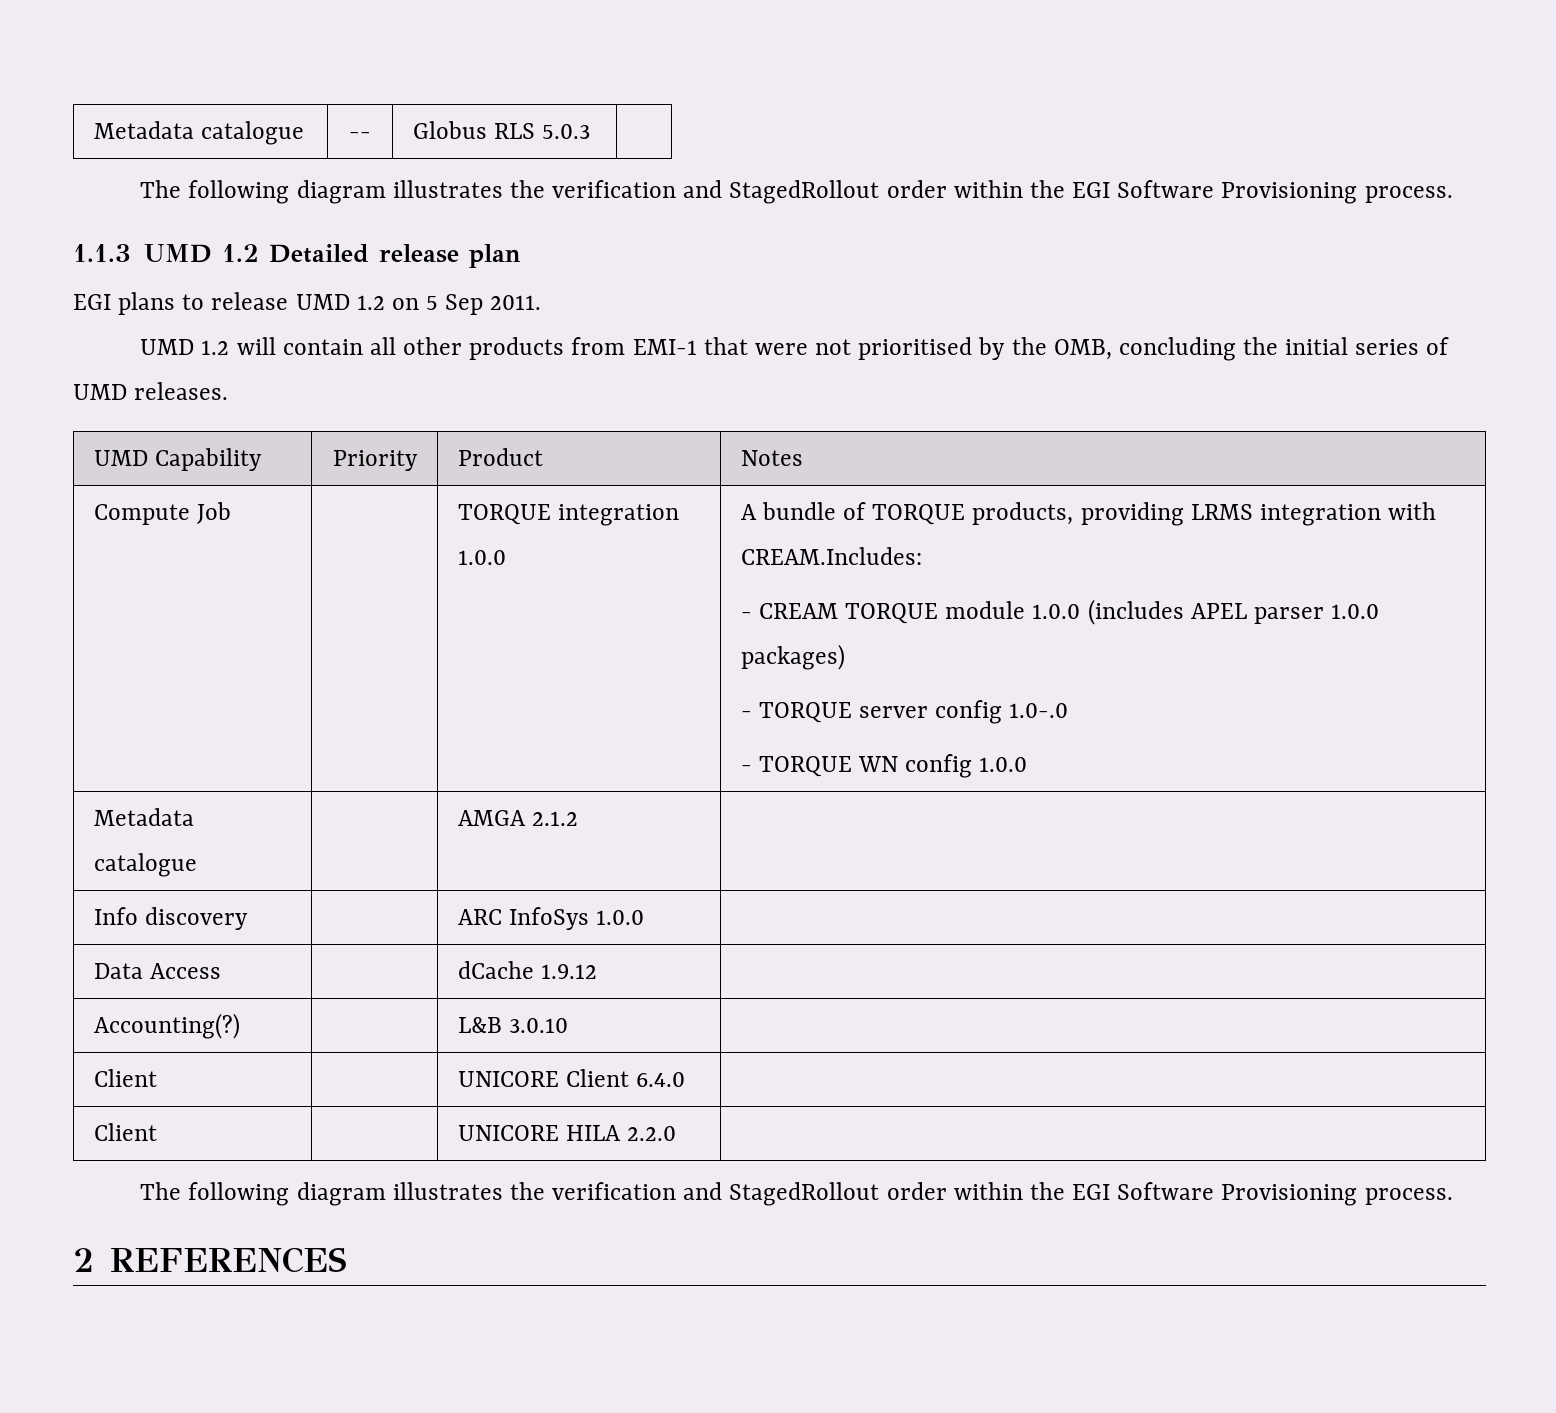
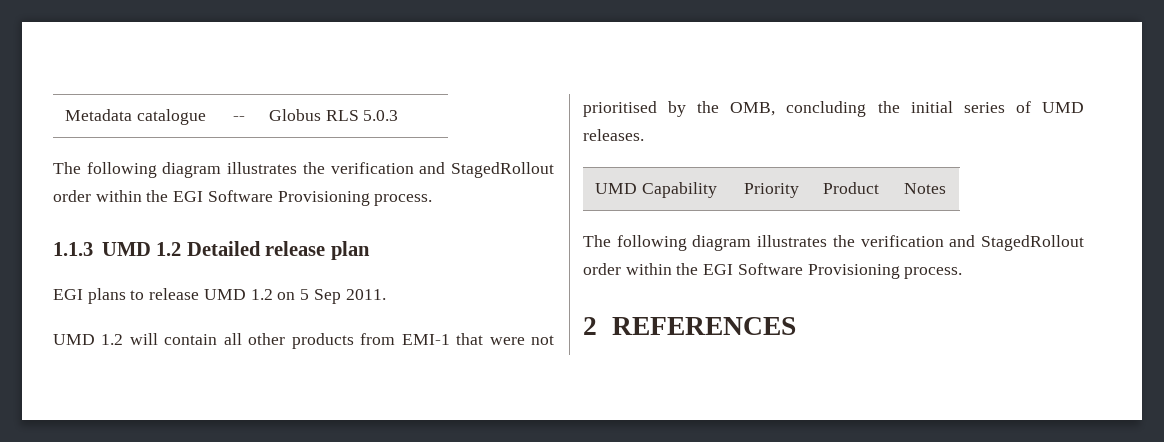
[93,502,231,525] [457,504,679,526] [457,550,506,565] [740,502,1436,526] [740,547,922,565] [740,599,1379,625] [740,644,845,670] [740,700,1069,724] [740,754,1028,778] [93,808,194,826] [93,853,197,877] [457,810,578,826] [93,907,248,930] [457,907,645,930] [93,963,221,979] [457,961,597,979] [93,1013,240,1039] [457,1017,568,1033] [93,1069,157,1087] [457,1069,686,1087] [93,1123,157,1141] [457,1125,677,1141] // Compute Job | | TORQUE integration 1.0.0 | A bundle of TORQUE products, providing LRMS integration with CREAM.Includes: // - CREAM TORQUE module 1.0.0 (includes APEL parser 1.0.0 packages) // - TORQUE server config 1.0-.0 // - TORQUE WN config 1.0.0 // Metadata catalogue | | AMGA 2.1.2 | // Info discovery | | ARC InfoSys 1.0.0 | // Data Access | | dCache 1.9.12 | // Accounting(?) | | L&B 3.0.10 | // Client | | UNICORE Client 6.4.0 | // Client | | UNICORE HILA 2.2.0 | -> (947, 188) none

